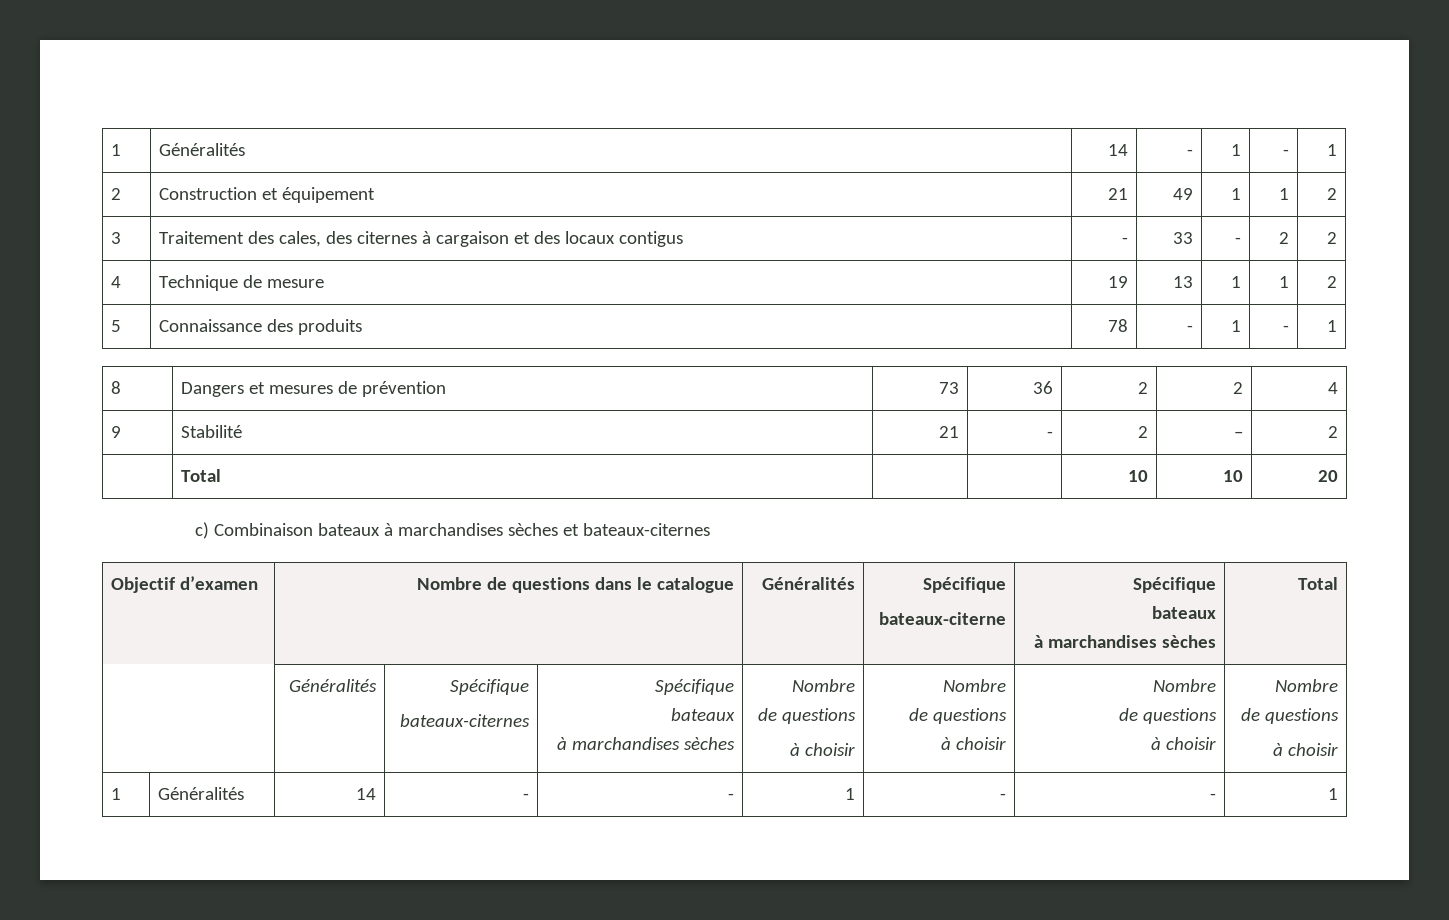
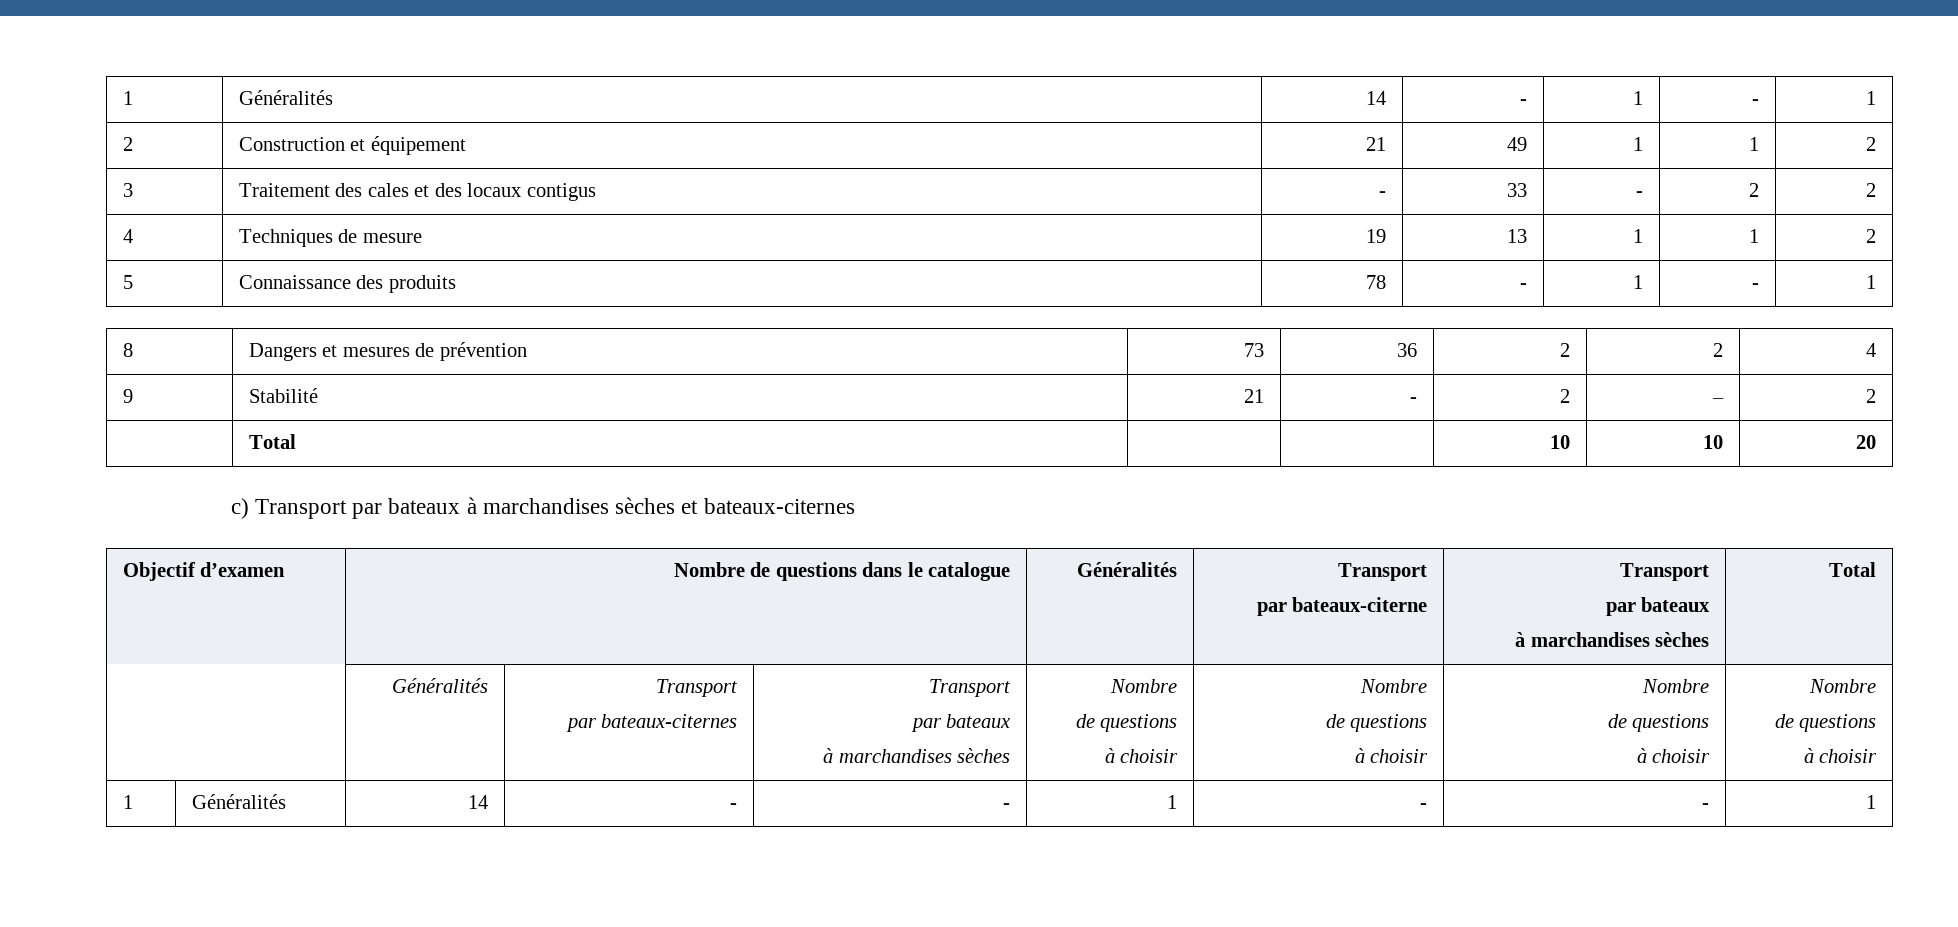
[279,231,510,247] cales, des citernes à cargaison -> [367,183,409,197] cales
[159,275,239,291] Technique -> [238,229,333,247] Techniques
[214,523,314,536] Combinaison -> [255,499,383,519] Transport par
[922,577,1006,593] Spécifique // -> [1338,563,1428,581] [1256,602,1287,616] Transport // par
[1132,577,1216,593] Spécifique // -> [1620,563,1710,581] [1605,602,1636,616] Transport // par
[449,679,529,695] Spécifique // -> [656,679,739,697] [565,718,597,732] Transport // par
[654,679,734,695] Spécifique // -> [929,679,1012,697] [910,718,942,732] Transport // par

